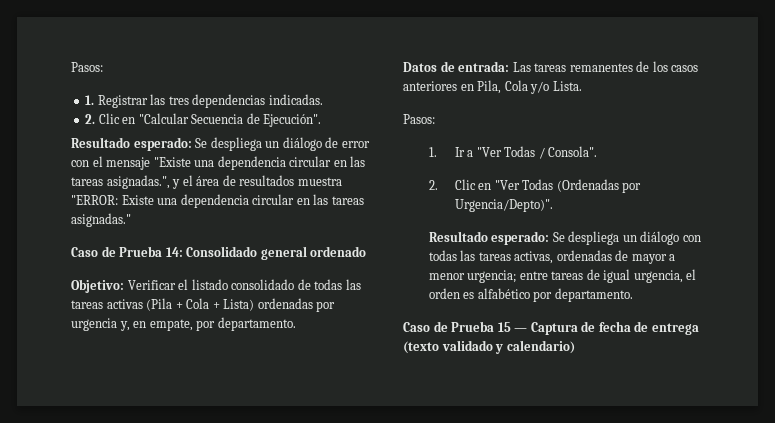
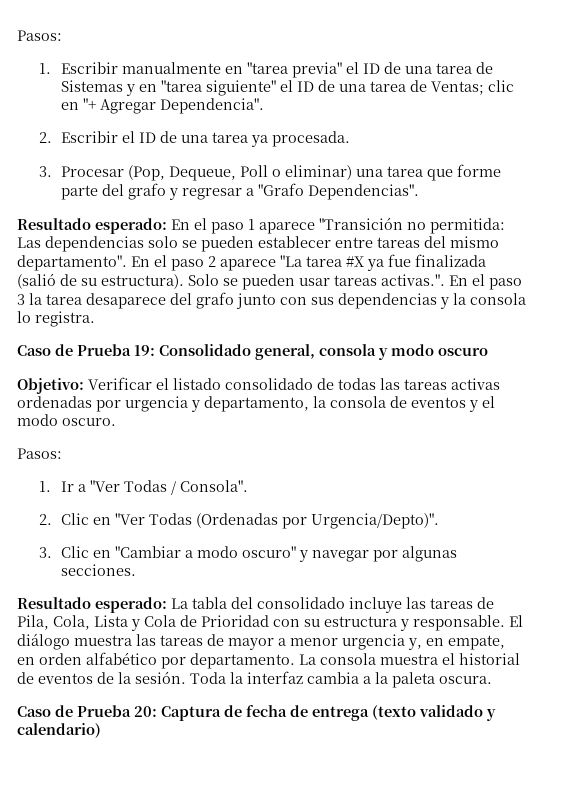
[71,62,103,72] [85,94,323,108] [85,113,322,127] [71,137,370,151] [71,156,366,170] [71,175,342,189] [71,194,364,208] [71,213,131,227] [71,246,367,260] Pasos: // 1. Registrar las tres dependencias indicadas. // 2. Clic en "Calcular Secuencia de Ejecución". // Resultado esperado: Se despliega un diálogo de error con el mensaje "Existe una dependencia circular en las tareas asignadas.", y el área de resultados muestra "ERROR: Existe una dependencia circular en las tareas asignadas." // Caso de Prueba 14: Consolidado general ordenado -> [17,30,62,41] [39,62,494,78] [61,80,515,96] [61,98,265,114] [39,131,351,147] [39,164,502,181] [61,183,420,200] [17,217,505,234] [17,236,499,252] [17,254,486,271] [17,273,522,290] [17,292,526,309] [17,311,95,327] [17,344,488,360] Pasos: // 1. Escribir manualmente en "tarea previa" el ID de una tarea de Sistemas y en "tarea siguiente" el ID de una tarea de Ventas; clic en "+ Agregar Dependencia". // 2. Escribir el ID de una tarea ya procesada. // 3. Procesar (Pop, Dequeue, Poll o eliminar) una tarea que forme parte del grafo y regresar a "Grafo Dependencias". // Resultado esperado: En el paso 1 aparece "Transición no permitida: Las dependencias solo se pueden establecer entre tareas del mismo departamento". En el paso 2 aparece "La tarea #X ya fue finalizada (salió de su estructura). Solo se pueden usar tareas activas.". En el paso 3 la tarea desaparece del grafo junto con sus dependencias y la consola lo registra. // Caso de Prueba 19: Consolidado general, consola y modo oscuro
[146,298,336,312] [71,317,296,331] [403,61,699,72] [403,80,582,94] (Pila + Cola + Lista) ordenadas por urgencia y, en empate, por departamento. // Datos de entrada: Las tareas remanentes de los casos anteriores en Pila, Cola y/o Lista. -> [17,396,495,412] [17,414,116,426] ordenadas por urgencia y departamento, la consola de eventos y el modo oscuro.
[428,231,701,245] [428,250,676,264] [428,269,697,283] [428,288,633,302] [403,321,528,332] Resultado esperado: Se despliega un diálogo con todas las tareas activas, ordenadas de mayor a menor urgencia; entre tareas de igual urgencia, el orden es alfabético por departamento. // Caso de Prueba 15 — -> [39,546,458,562] [61,564,137,576] [17,597,494,613] [17,615,523,631] [17,633,505,650] [17,652,520,669] [17,671,492,688] [17,705,157,717] 3. Clic en "Cambiar a modo oscuro" y navegar por algunas secciones. // Resultado esperado: La tabla del consolidado incluye las tareas de Pila, Cola, Lista y Cola de Prioridad con su estructura y responsable. El diálogo muestra las tareas de mayor a menor urgencia y, en empate, en orden alfabético por departamento. La consola muestra el historial de eventos de la sesión. Toda la interfaz cambia a la paleta oscura. // Caso de Prueba 20:

